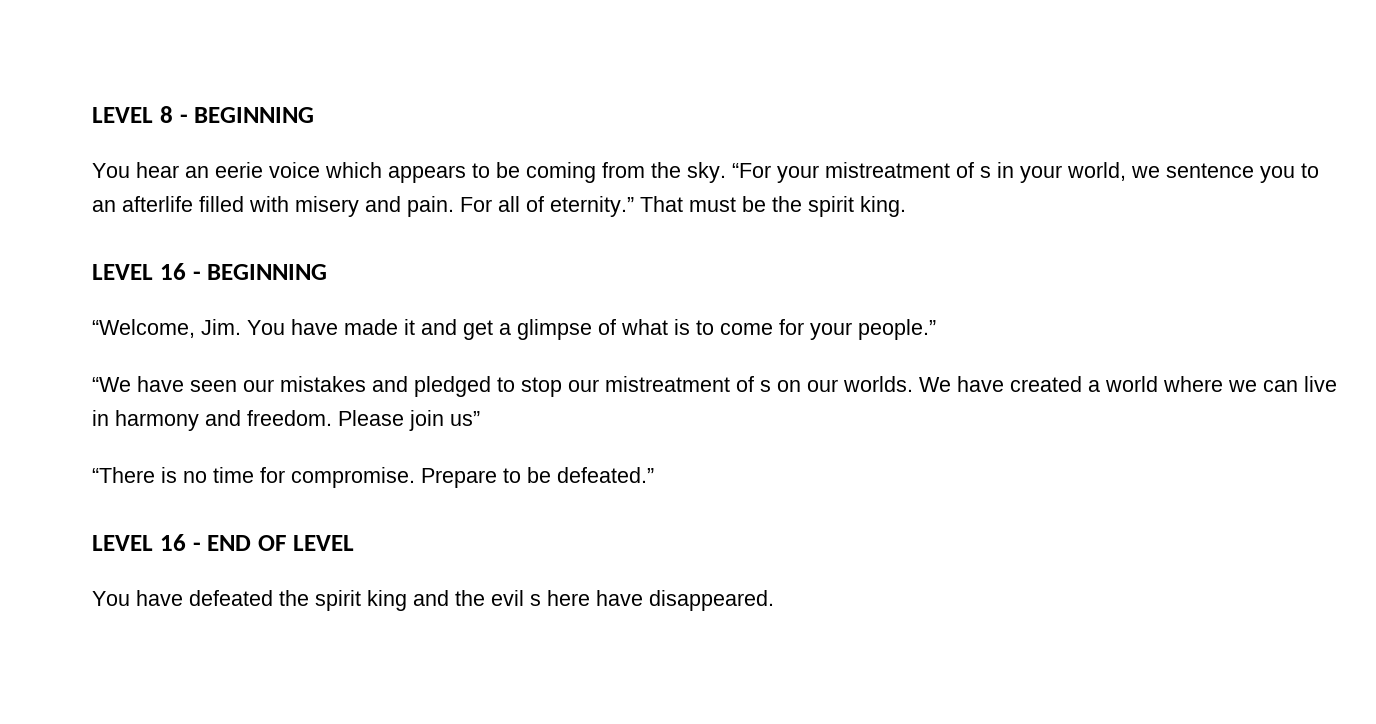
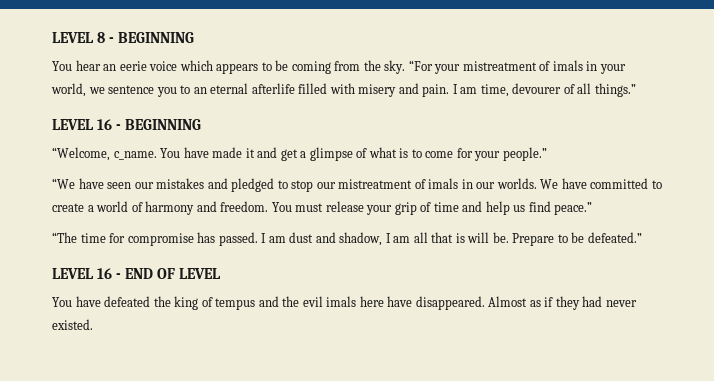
[980,166,991,178] s -> [552,60,583,71] imals
(116, 206) none -> [210,83,249,94] eternal
[460,196,906,217] For all of eternity.” That must be the spirit king. -> [452,83,636,97] I am time, devourer of all things.”
[201,319,241,335] Jim. -> [113,151,157,160] c_name.
[760,380,801,392] s on -> [428,178,473,189] imals in
[1010,376,1337,392] [92,410,480,431] [92,467,415,488] created a world where we can live in harmony and freedom. Please join us” // “There is no time for compromise. -> [590,178,662,189] [52,201,593,215] [52,232,509,246] committed to create a world of harmony and freedom. You must release your grip of time and help us find peace.” // “The time for compromise has passed. I am dust and shadow, I am all that is will be.
[315,590,407,611] spirit king -> [174,296,256,310] king of tempus
[530,594,541,606] s -> [326,296,357,307] imals
(774, 600) none -> [488,296,637,310] [52,319,93,330] Almost as if they had never existed.

